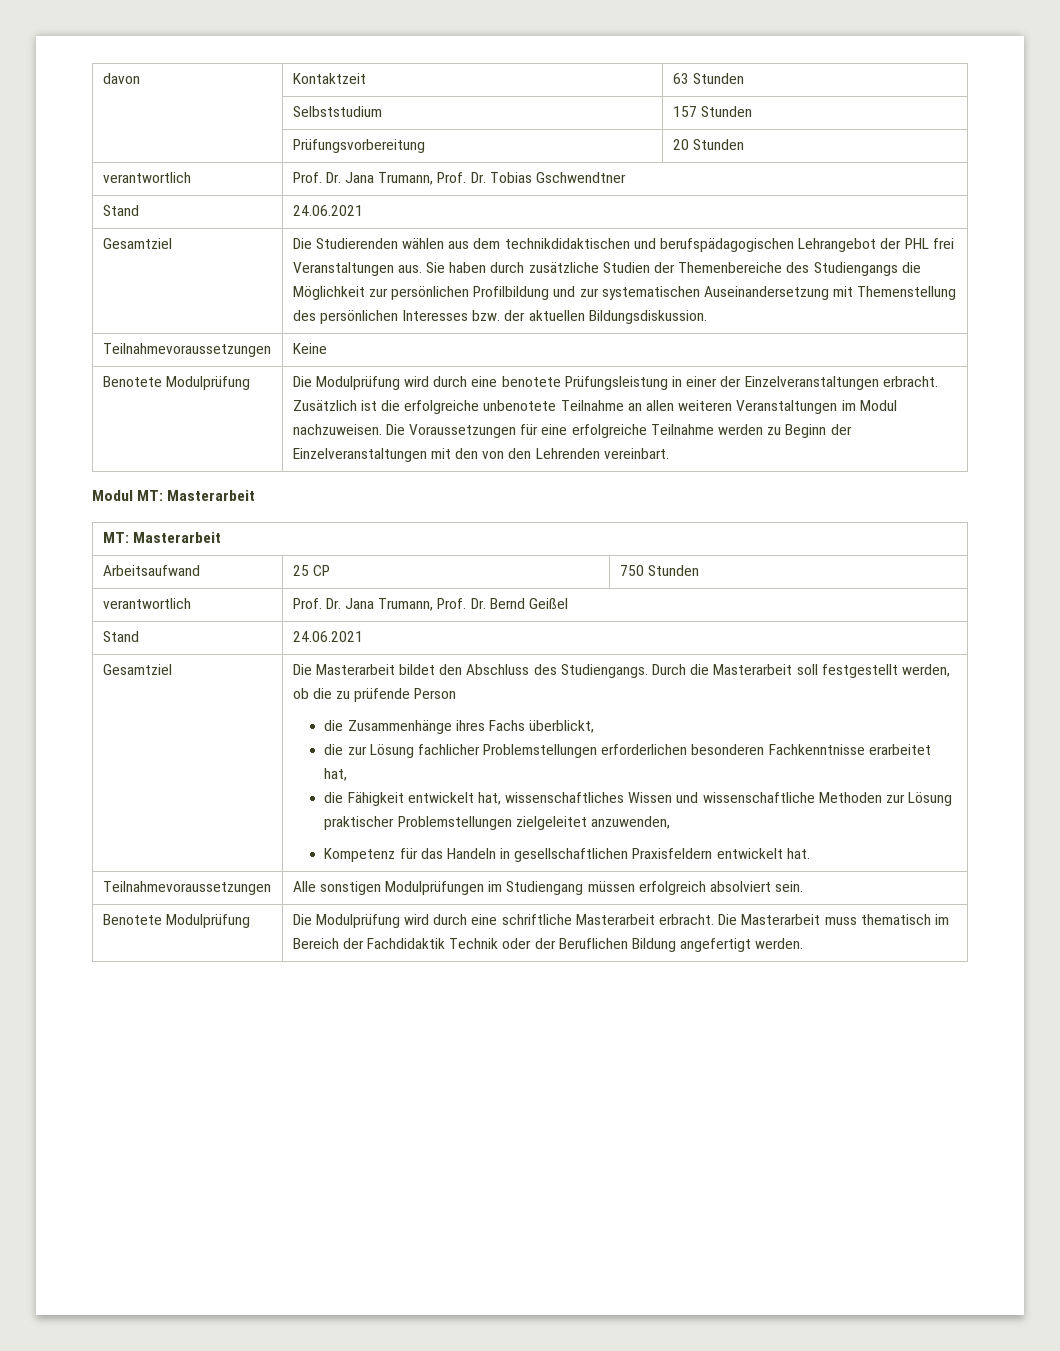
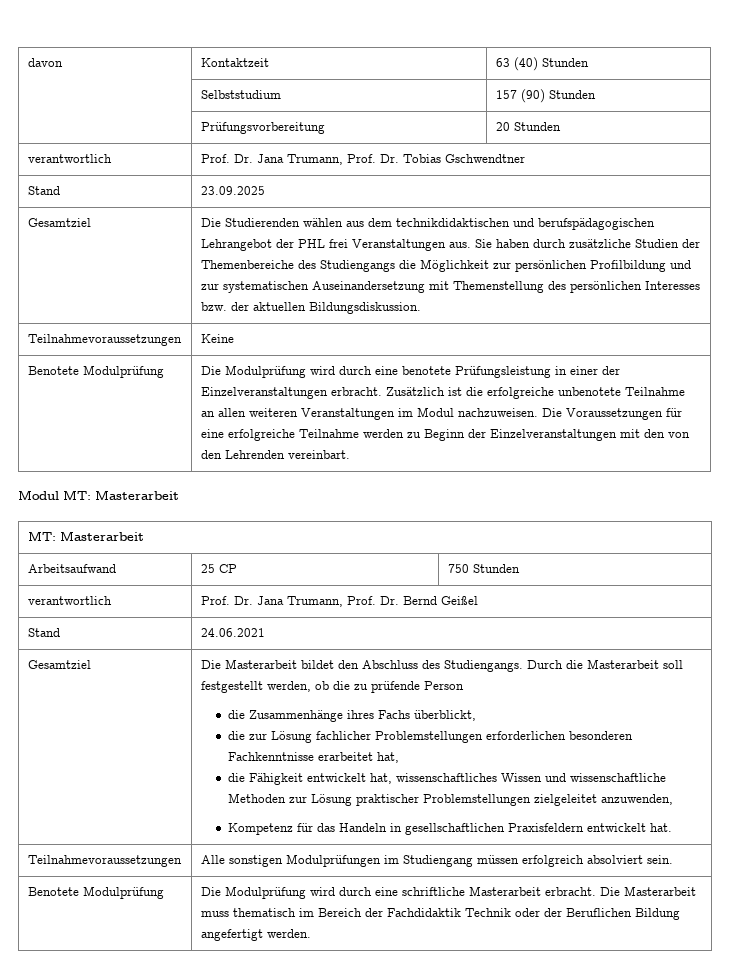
(689, 78) none -> [513,57,538,71] (40)
(697, 111) none -> [520,89,545,103] (90)
[292,205,363,216] 24.06.2021 -> [200,186,265,195] 23.09.2025

